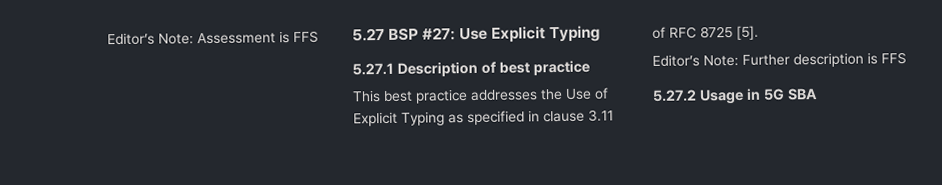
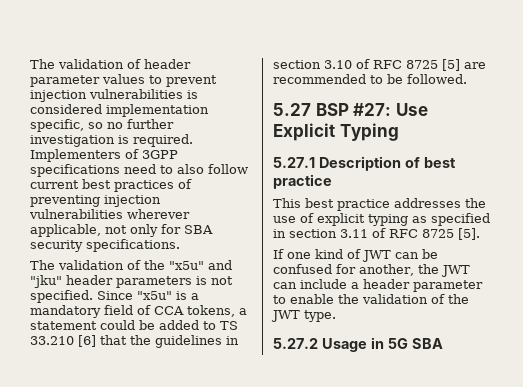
[107,30,320,46] Editor’s Note: Assessment is FFS -> [30,59,191,69] [30,74,217,87] [30,89,198,102] [30,104,209,117] [30,119,174,132] [30,134,193,147] [30,149,178,162] [30,164,248,177] [30,179,192,192] [30,195,161,207] [29,209,190,219] [30,224,213,237] [30,239,180,252] [30,260,232,270] [30,275,233,288] [30,290,199,303] [30,305,247,318] [30,320,238,330] [30,335,239,348] [273,59,486,71] [273,74,467,84] The validation of header parameter values to prevent injection vulnerabilities is considered implementation specific, so no further investigation is required. Implementers of 3GPP specifications need to also follow current best practices of preventing injection vulnerabilities wherever applicable, not only for SBA security specifications. // The validation of the "x5u" and "jku" header parameters is not specified. Since "x5u" is a mandatory field of CCA tokens, a statement could be added to TS 33.210 [6] that the guidelines in section 3.10 of RFC 8725 [5] are recommended to be followed.
[565,87,609,100] [353,111,445,127] Use of Explicit Typing -> [273,213,408,226] use of explicit typing
[543,110,585,123] clause -> [289,229,337,238] section
[652,52,907,68] Editor’s Note: Further description is FFS -> [273,249,438,262] [273,264,470,277] [273,279,483,292] [273,294,469,304] [271,310,336,322] If one kind of JWT can be confused for another, the JWT can include a header parameter to enable the validation of the JWT type.

